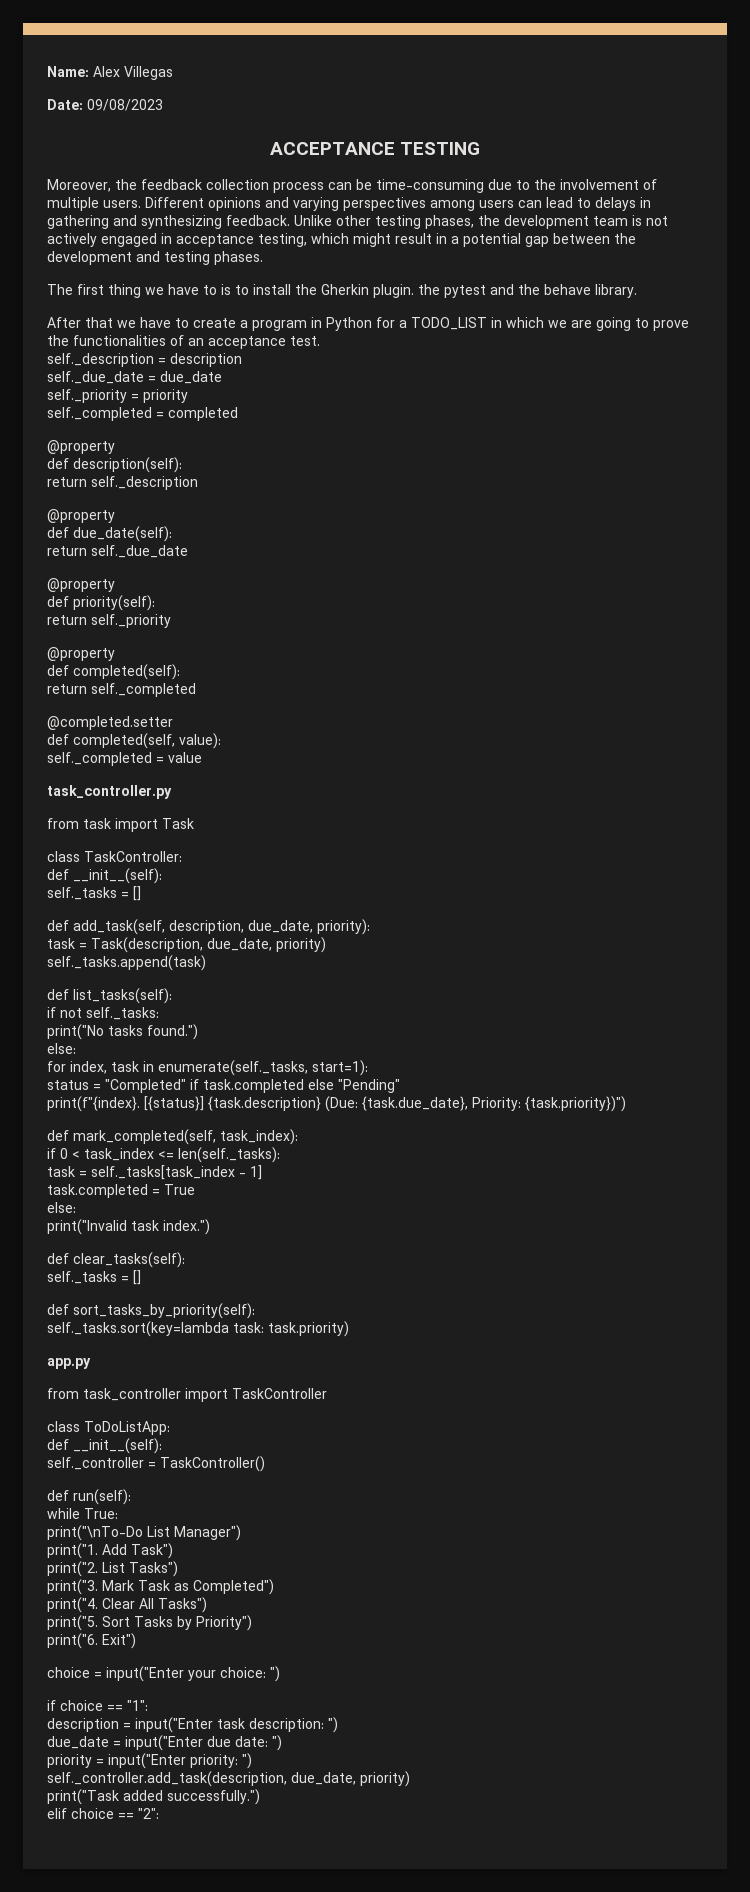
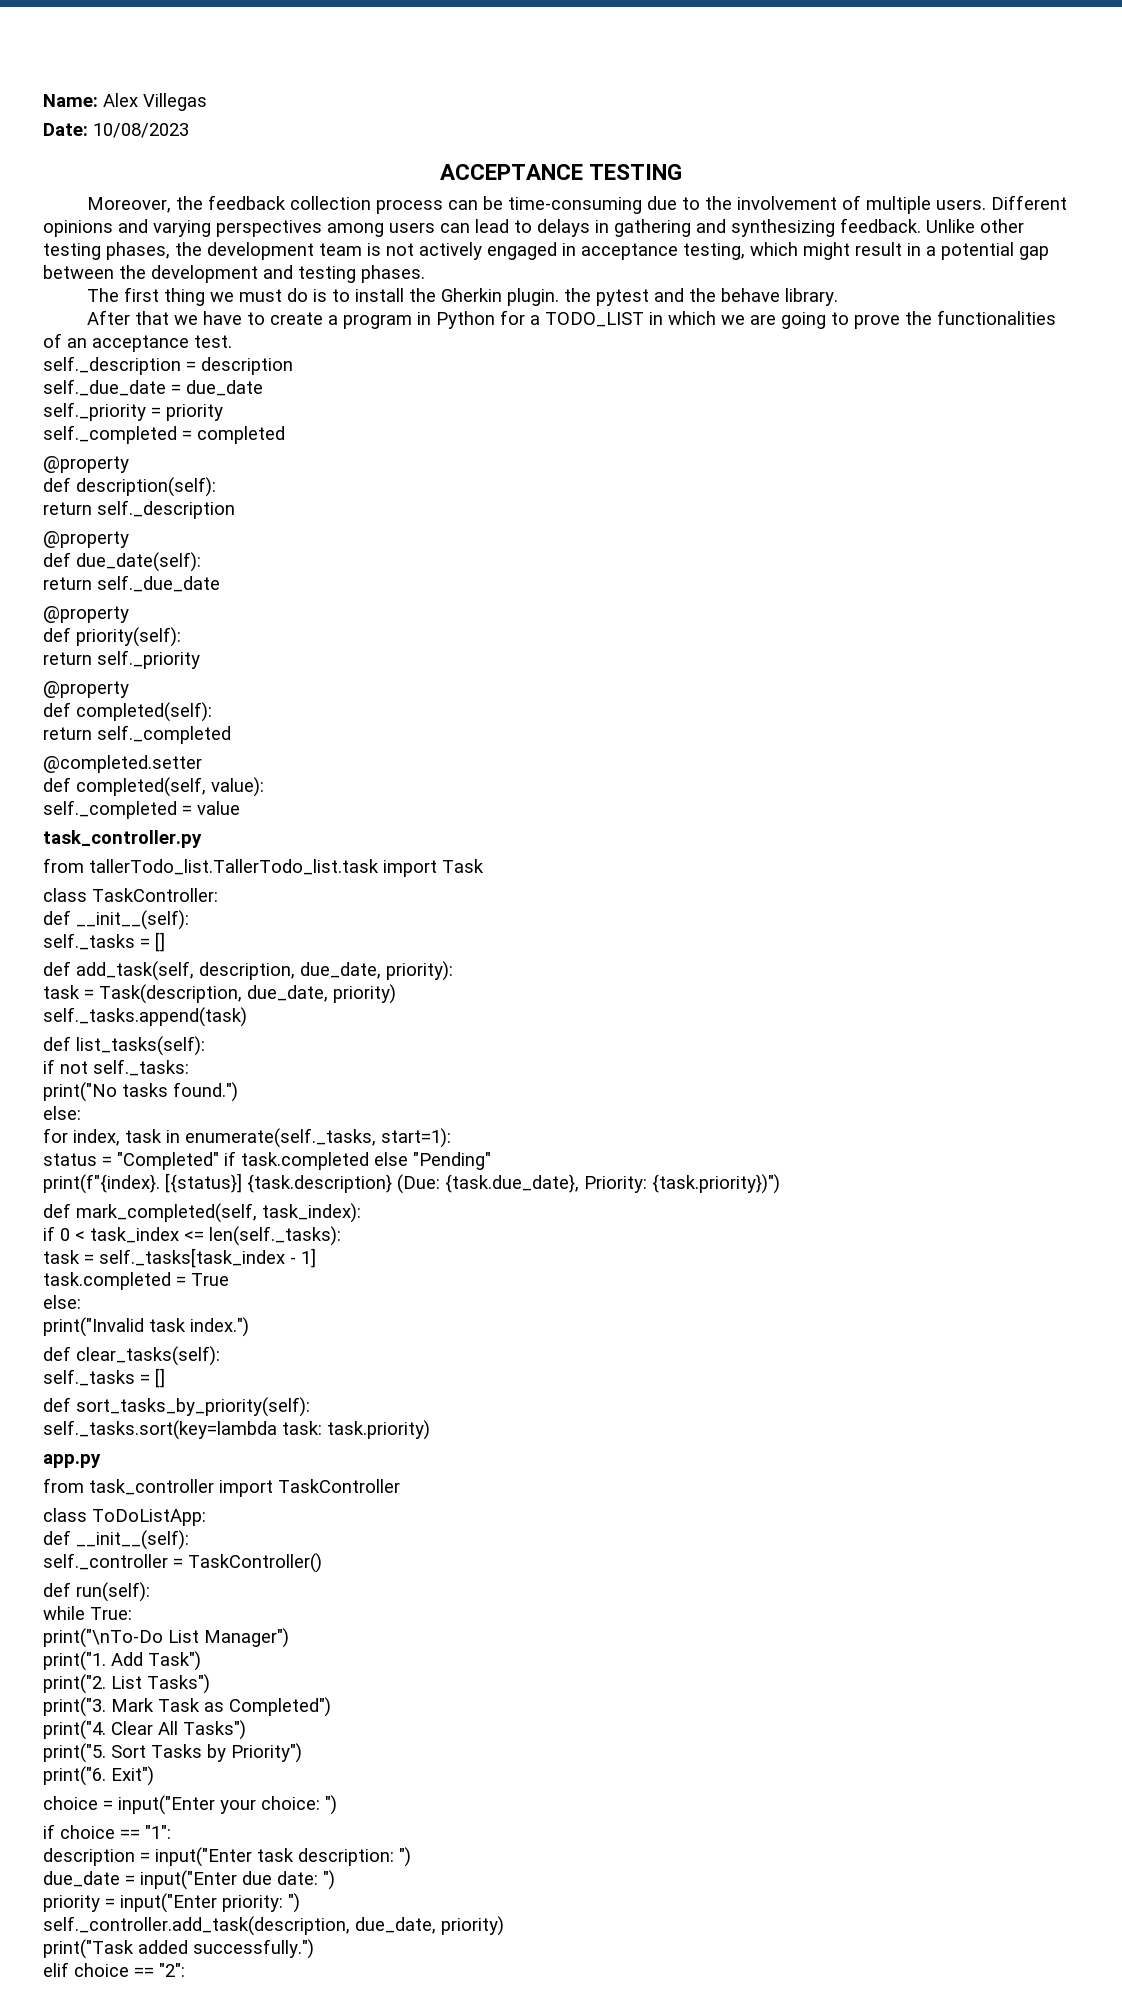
[87,99,163,111] 09/08/2023 -> [93,123,189,138] 10/08/2023
[168,284,217,295] have to -> [238,288,308,302] must do
[83,818,111,829] task -> [89,859,379,875] tallerTodo_list.TallerTodo_list.task

